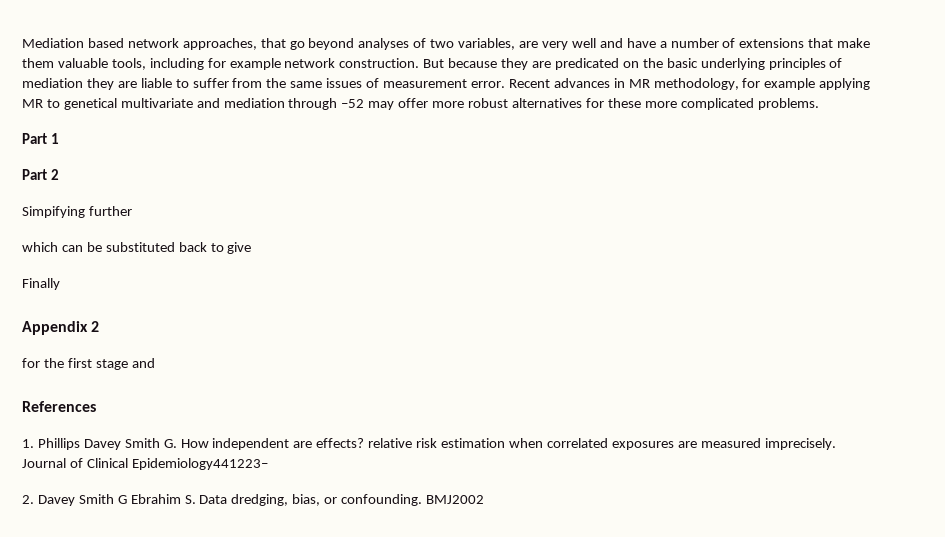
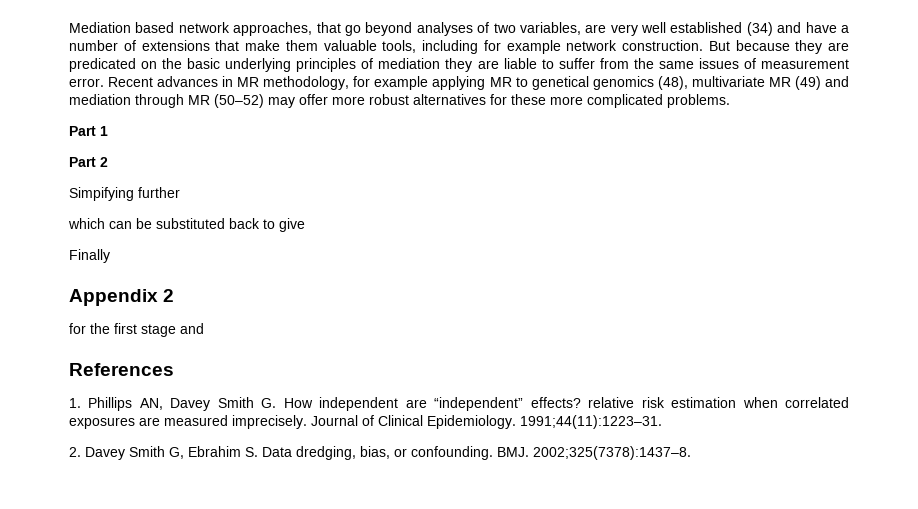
(596, 43) none -> [670,22,773,36] established (34)
[120,98,193,108] multivariate -> [592,76,821,90] genomics (48), multivariate MR (49)
[341,99,365,108] –52 -> [188,94,264,108] MR (50–52)
(80, 444) none -> [139,398,163,410] AN,
(313, 444) none -> [434,397,524,411] “independent”
[131,458,268,470] Epidemiology441223– -> [427,415,662,429] Epidemiology. 1991;44(11):1223–31.
[117,495,127,504] G -> [169,447,184,459] G,
[426,495,485,504] BMJ2002 -> [497,446,691,460] BMJ. 2002;325(7378):1437–8.

